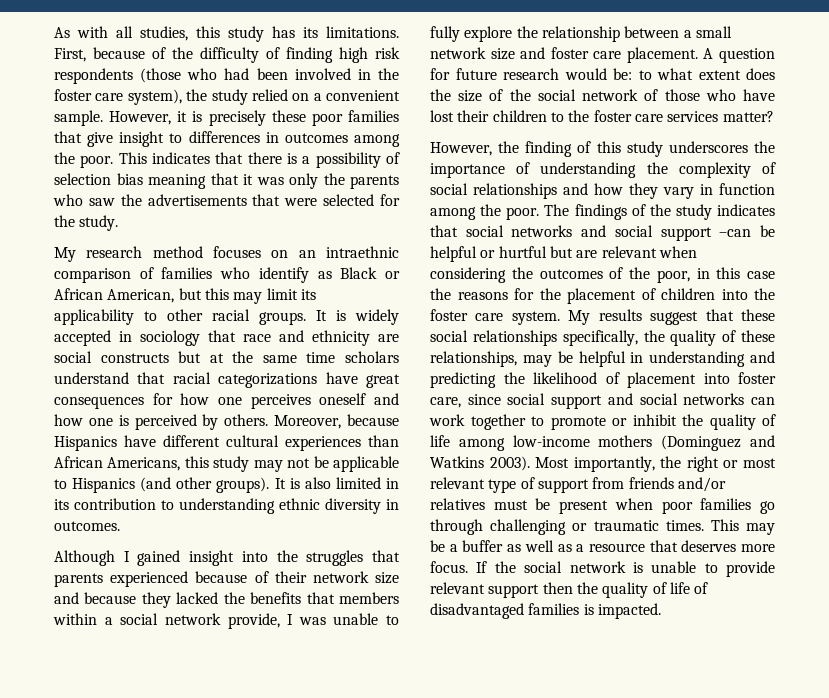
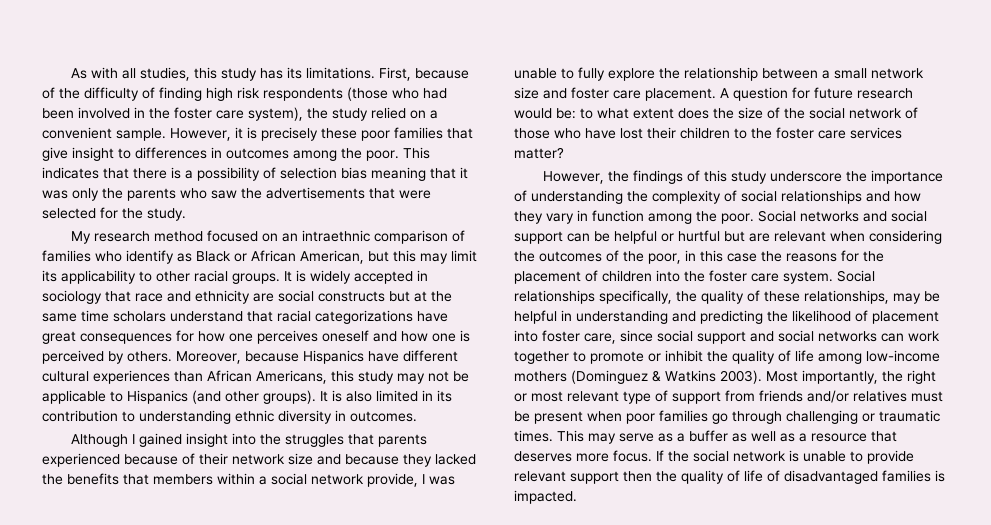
[213,246,261,258] focuses -> [206,230,258,242] focused
[525,141,573,157] finding -> [632,170,683,184] findings
[668,141,748,153] underscores -> [769,171,842,182] underscore
[544,204,775,220] [430,225,504,237] The findings of the study indicates that social -> [758,210,796,222] Social
[719,229,752,237] –can -> [567,233,590,242] can
[568,309,775,325] [430,330,468,342] My results suggest that these social -> [837,270,875,282] Social
[750,435,775,447] and -> [652,371,661,382] &
[430,540,445,552] be -> [619,433,673,442] serve as

